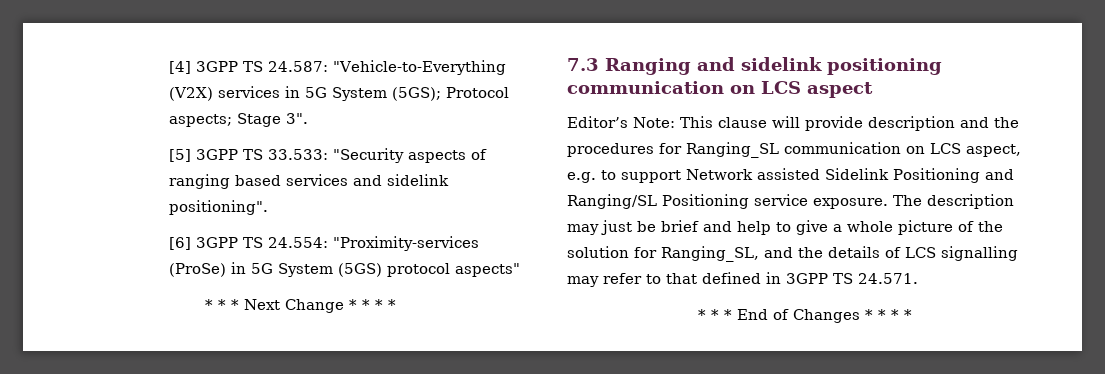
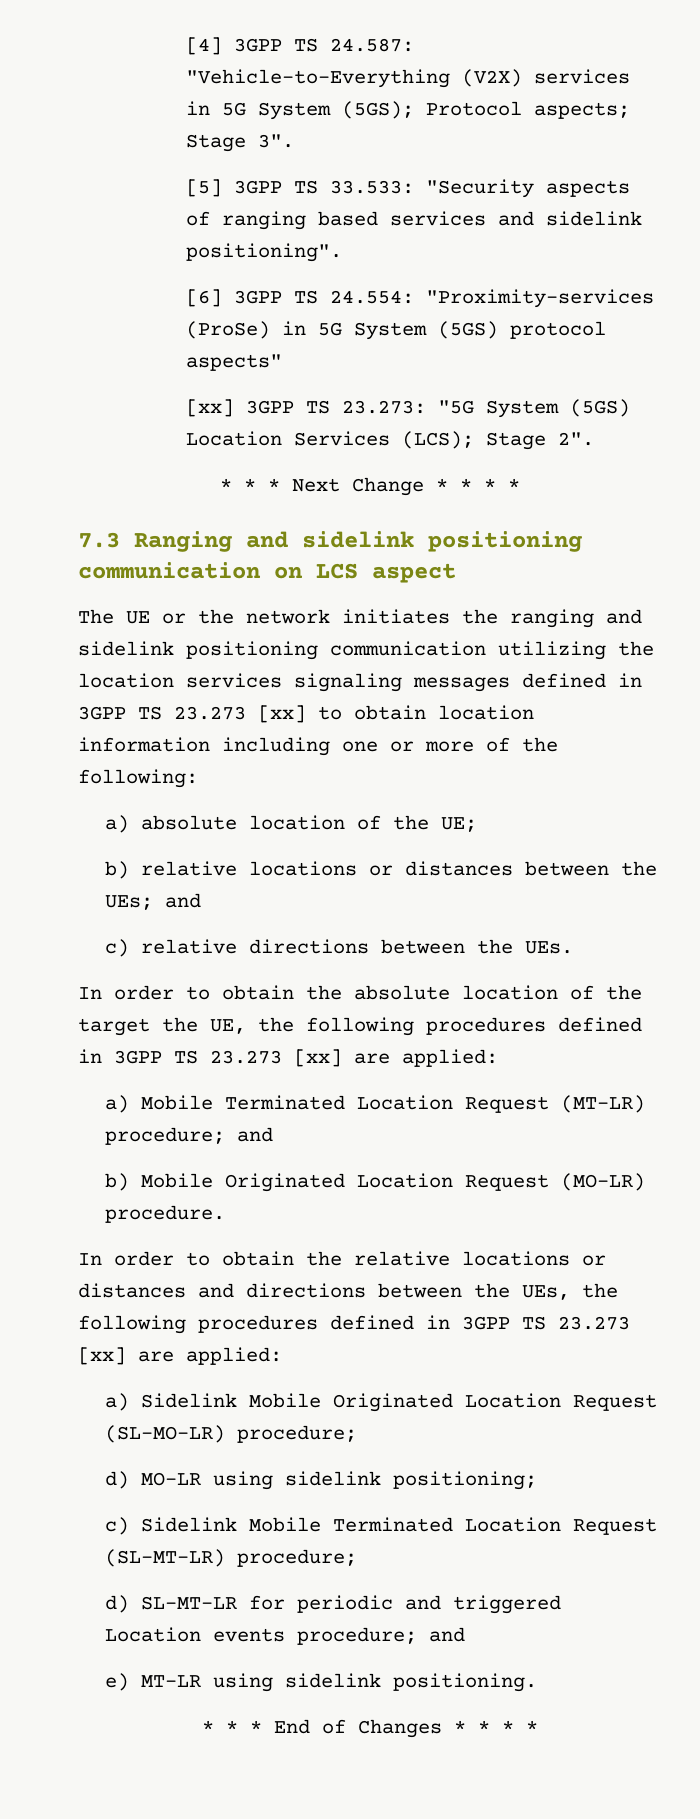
(521, 270) none -> [185,399,630,418] [185,431,594,450] // [xx] 3GPP TS 23.273: "5G System (5GS) Location Services (LCS); Stage 2".
[567,116,1019,131] [567,142,1021,158] [567,168,1014,183] [567,194,1014,209] [567,220,1003,235] [567,246,1018,262] [567,272,918,287] Editor’s Note: This clause will provide description and the procedures for Ranging_SL communication on LCS aspect, e.g. to support Network assisted Sidelink Positioning and Ranging/SL Positioning service exposure. The description may just be brief and help to give a whole picture of the solution for Ranging_SL, and the details of LCS signalling may refer to that defined in 3GPP TS 24.571. -> [78,609,642,628] [78,641,654,660] [78,673,642,692] [78,705,534,723] [78,737,558,756] [78,769,198,788] [104,815,477,833] [104,861,657,879] [104,893,201,910] [104,939,573,957] [78,985,642,1000] [78,1017,642,1036] [78,1049,498,1067] [104,1095,645,1113] [104,1127,273,1145] [104,1173,645,1192] [104,1205,225,1223] [78,1251,606,1266] [78,1283,618,1300] [78,1315,630,1334] [78,1347,282,1365] [104,1393,657,1412] [104,1425,357,1443] [104,1471,537,1490] [104,1517,657,1535] [104,1549,357,1567] [104,1595,561,1614] [104,1627,465,1645] [104,1673,537,1692] The UE or the network initiates the ranging and sidelink positioning communication utilizing the location services signaling messages defined in 3GPP TS 23.273 [xx] to obtain location information including one or more of the following: // a) absolute location of the UE; // b) relative locations or distances between the UEs; and // c) relative directions between the UEs. // In order to obtain the absolute location of the target the UE, the following procedures defined in 3GPP TS 23.273 [xx] are applied: // a) Mobile Terminated Location Request (MT-LR) procedure; and // b) Mobile Originated Location Request (MO-LR) procedure. // In order to obtain the relative locations or distances and directions between the UEs, the following procedures defined in 3GPP TS 23.273 [xx] are applied: // a) Sidelink Mobile Originated Location Request (SL-MO-LR) procedure; // d) MO-LR using sidelink positioning; // c) Sidelink Mobile Terminated Location Request (SL-MT-LR) procedure; // d) SL-MT-LR for periodic and triggered Location events procedure; and // e) MT-LR using sidelink positioning.

